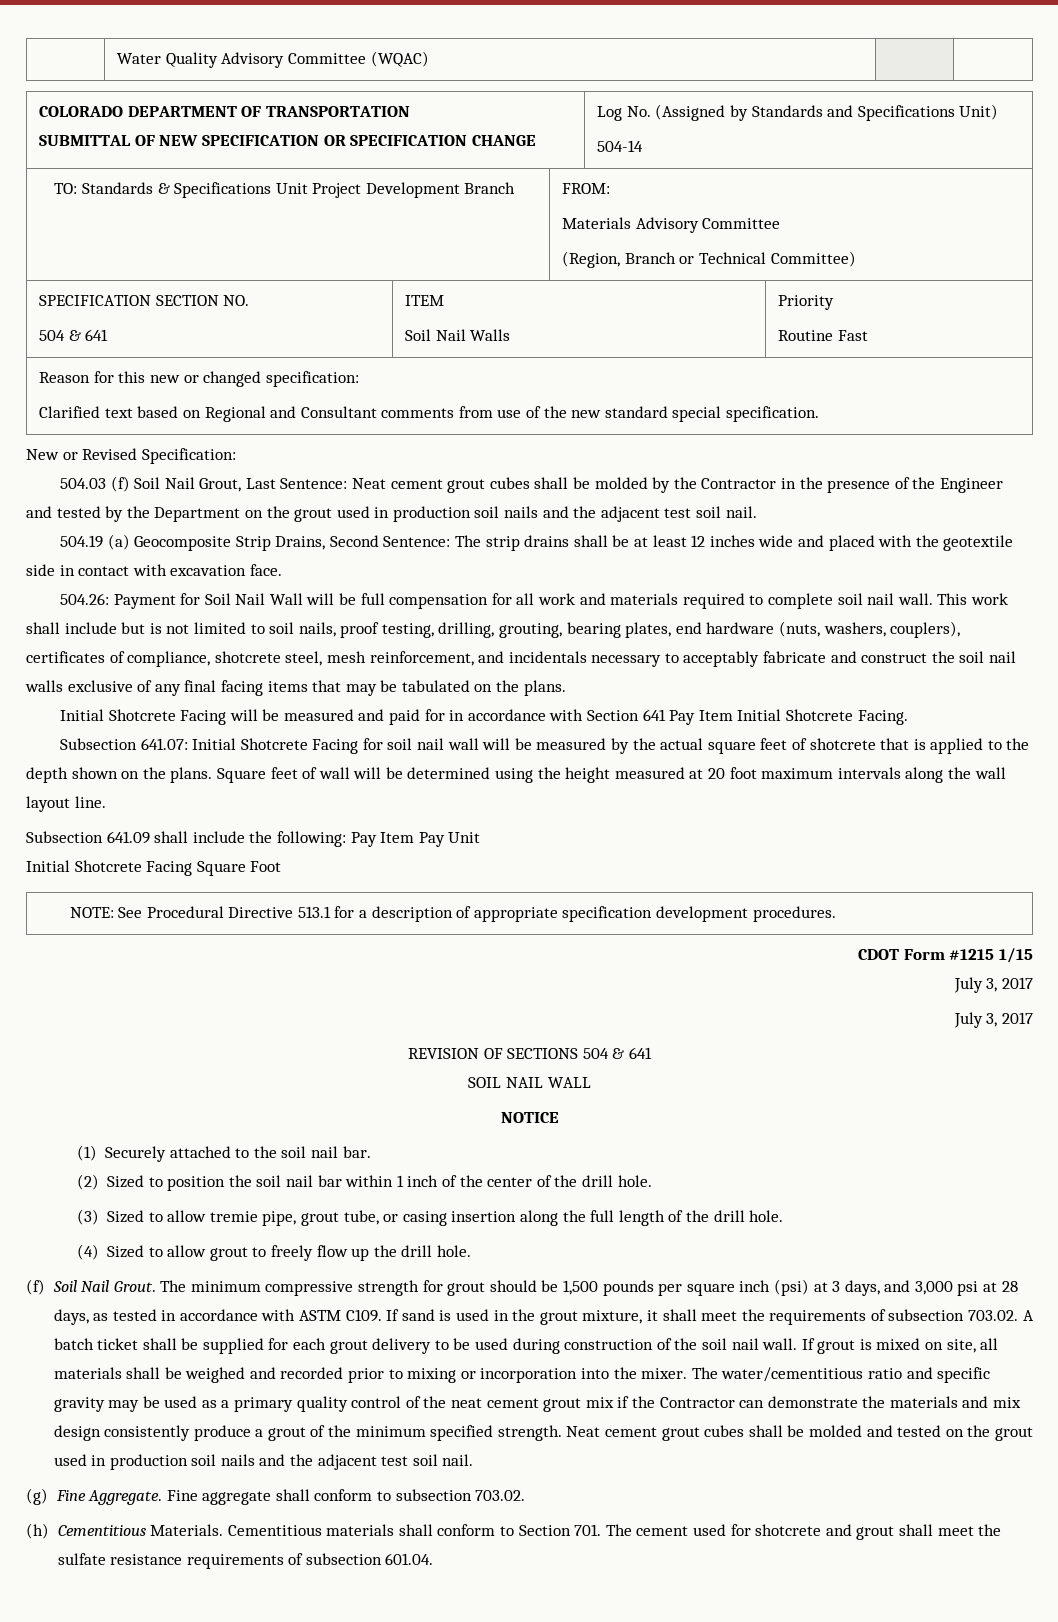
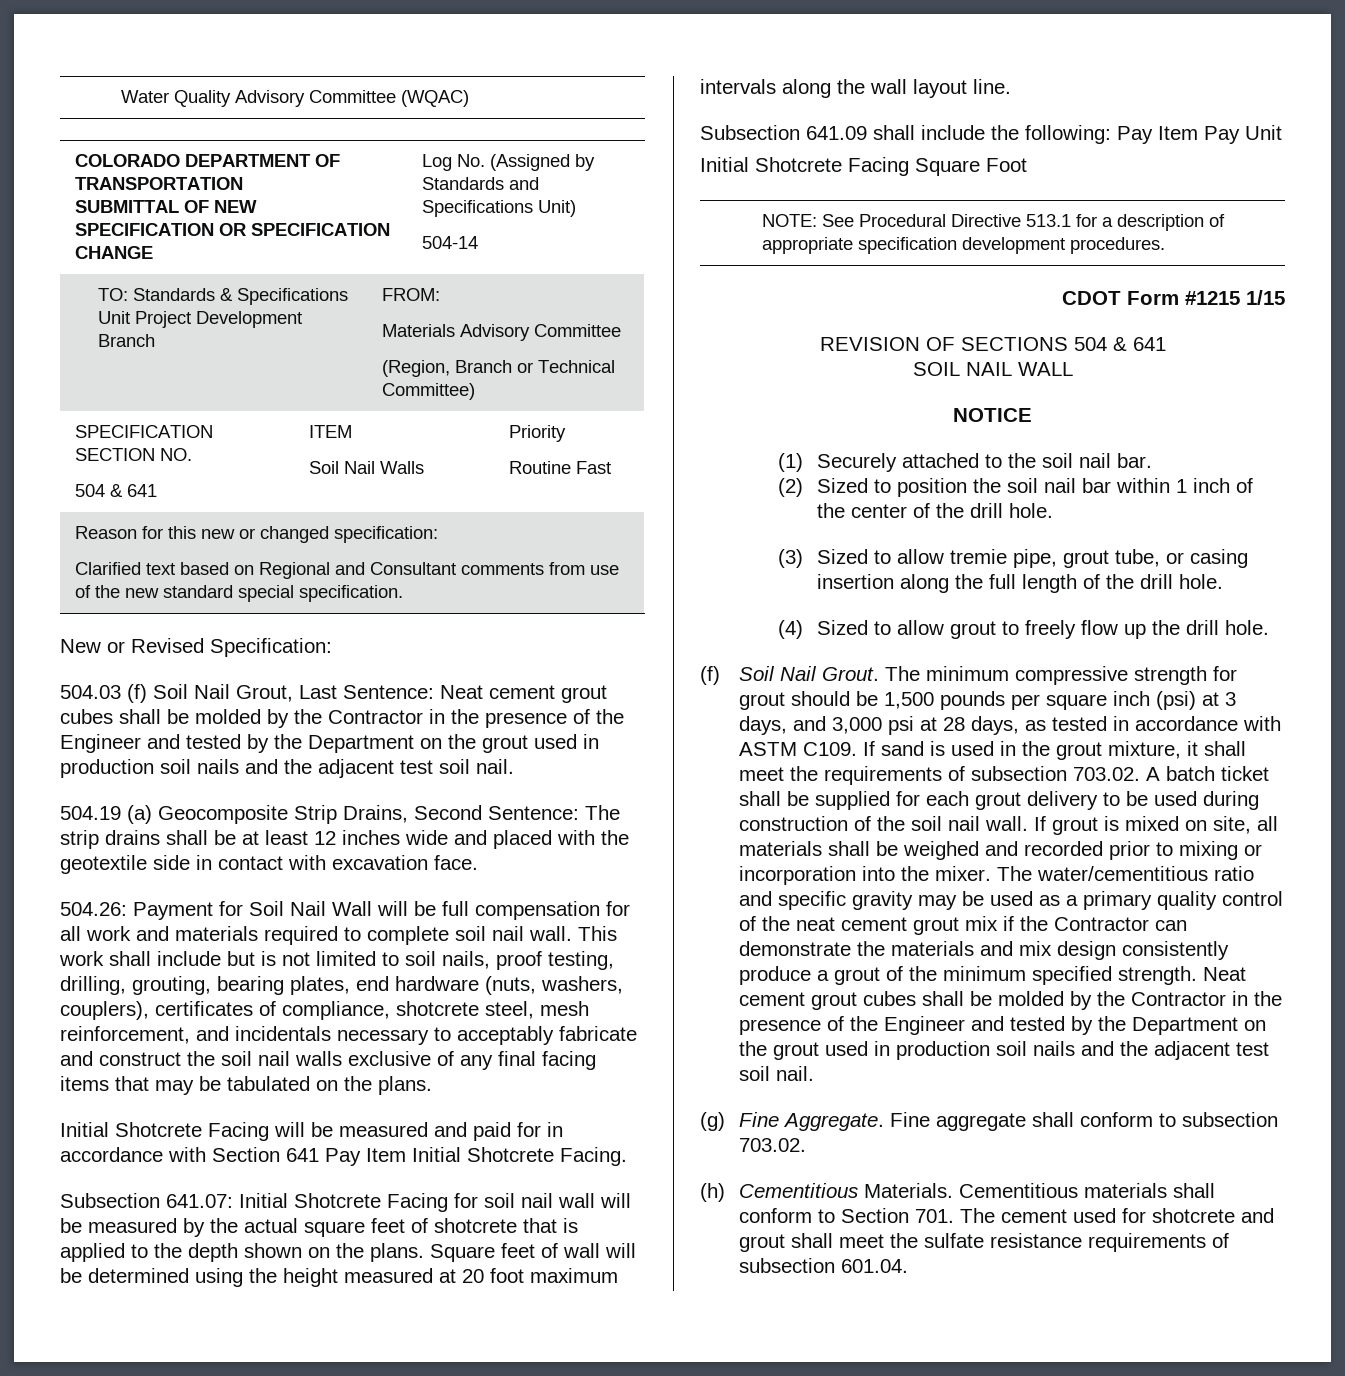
[953,977,1033,993] [953,1012,1033,1028] // July 3, 2017 // July 3, 2017 -> (1285, 297) none
[866,1425,942,1437] and tested -> [1070,991,1283,1010] [739,1016,1239,1035] by the Contractor in the presence of the Engineer and tested by the Department

